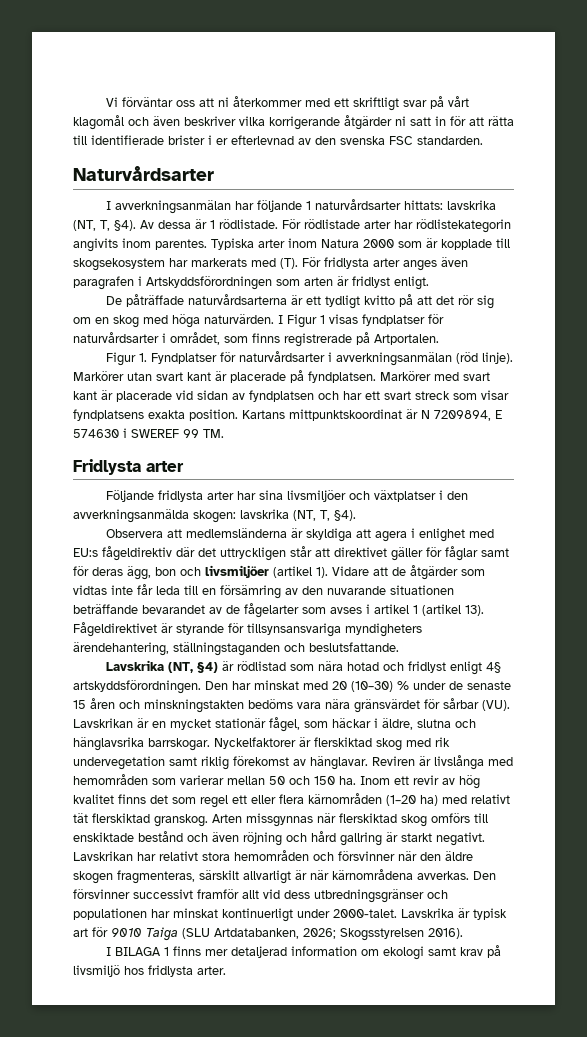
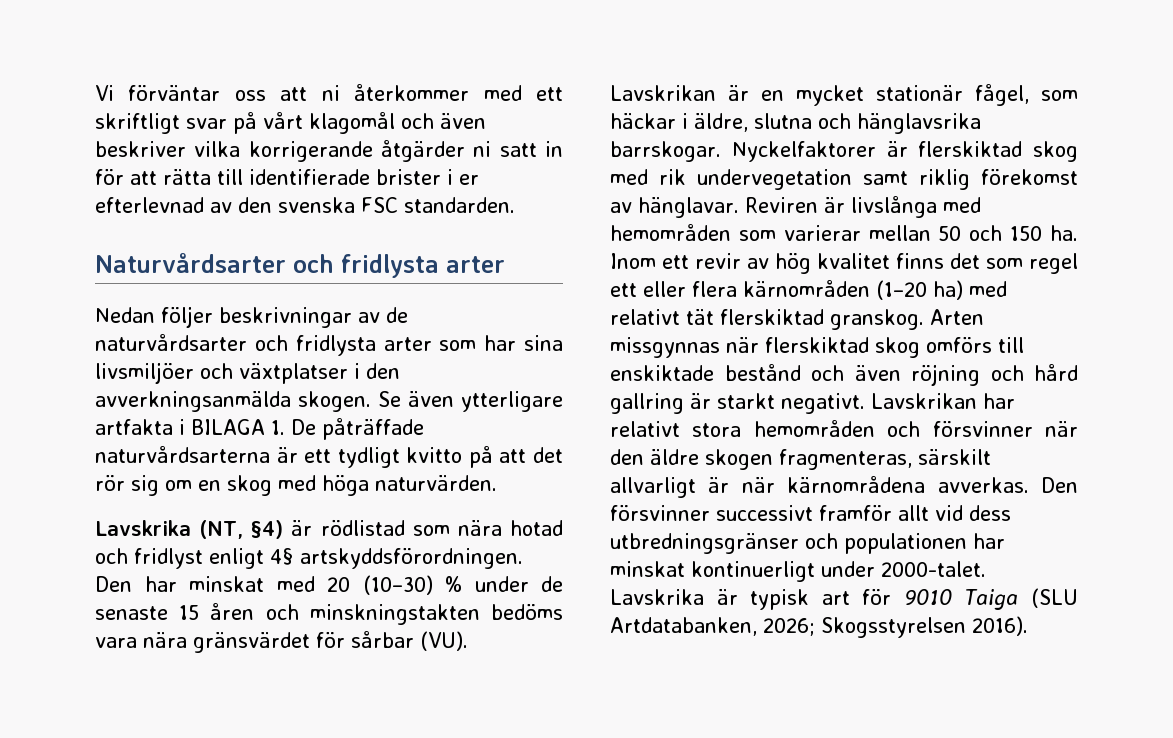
[106,199,497,214] [73,219,511,233] [73,238,510,252] [73,257,468,271] [73,276,429,290] // I avverkningsanmälan har följande 1 naturvårdsarter hittats: lavskrika (NT, T, §4). Av dessa är 1 rödlistade. För rödlistade arter har rödlistekategorin angivits inom parentes. Typiska arter inom Natura 2000 som är kopplade till skogsekosystem har markerats med (T). För fridlysta arter anges även paragrafen i Artskyddsförordningen som arten är fridlyst enligt. // -> [293,254,505,278] [95,306,408,328] [95,334,563,356] [95,362,400,384] [95,391,563,412] [95,419,285,435] och fridlysta arter // Nedan följer beskrivningar av de naturvårdsarter och fridlysta arter som har sina livsmiljöer och växtplatser i den avverkningsanmälda skogen. Se även ytterligare artfakta i BILAGA 1.
[278,314,444,328] [73,332,439,347] [106,351,514,366] [73,370,490,383] [73,390,509,402] [73,409,502,421] [73,428,224,438] [73,459,184,475] [106,490,469,502] [73,509,356,523] [106,528,495,542] [73,546,509,561] [73,565,485,580] [73,584,454,599] [73,603,484,618] [73,622,422,637] [73,642,399,656] I Figur 1 visas fyndplatser för naturvårdsarter i området, som finns registrerade på Artportalen. // Figur 1. Fyndplatser för naturvårdsarter i avverkningsanmälan (röd linje). Markörer utan svart kant är placerade på fyndplatsen. Markörer med svart kant är placerade vid sidan av fyndplatsen och har ett svart streck som visar fyndplatsens exakta position. Kartans mittpunktskoordinat är N 7209894, E 574630 i SWEREF 99 TM. // Fridlysta arter // Följande fridlysta arter har sina livsmiljöer och växtplatser i den avverkningsanmälda skogen: lavskrika (NT, T, §4). // Observera att medlemsländerna är skyldiga att agera i enlighet med EU:s fågeldirektiv där det uttryckligen står att direktivet gäller för fåglar samt för deras ägg, bon och livsmiljöer (artikel 1). Vidare att de åtgärder som vidtas inte får leda till en försämring av den nuvarande situationen beträffande bevarandet av de fågelarter som avses i artikel 1 (artikel 13). Fågeldirektivet är styrande för tillsynsansvariga myndigheters ärendehantering, ställningstaganden och beslutsfattande. -> (497, 483) none
[106,945,502,960] [73,965,226,977] // I BILAGA 1 finns mer detaljerad information om ekologi samt krav på livsmiljö hos fridlysta arter. -> (1028, 626) none

